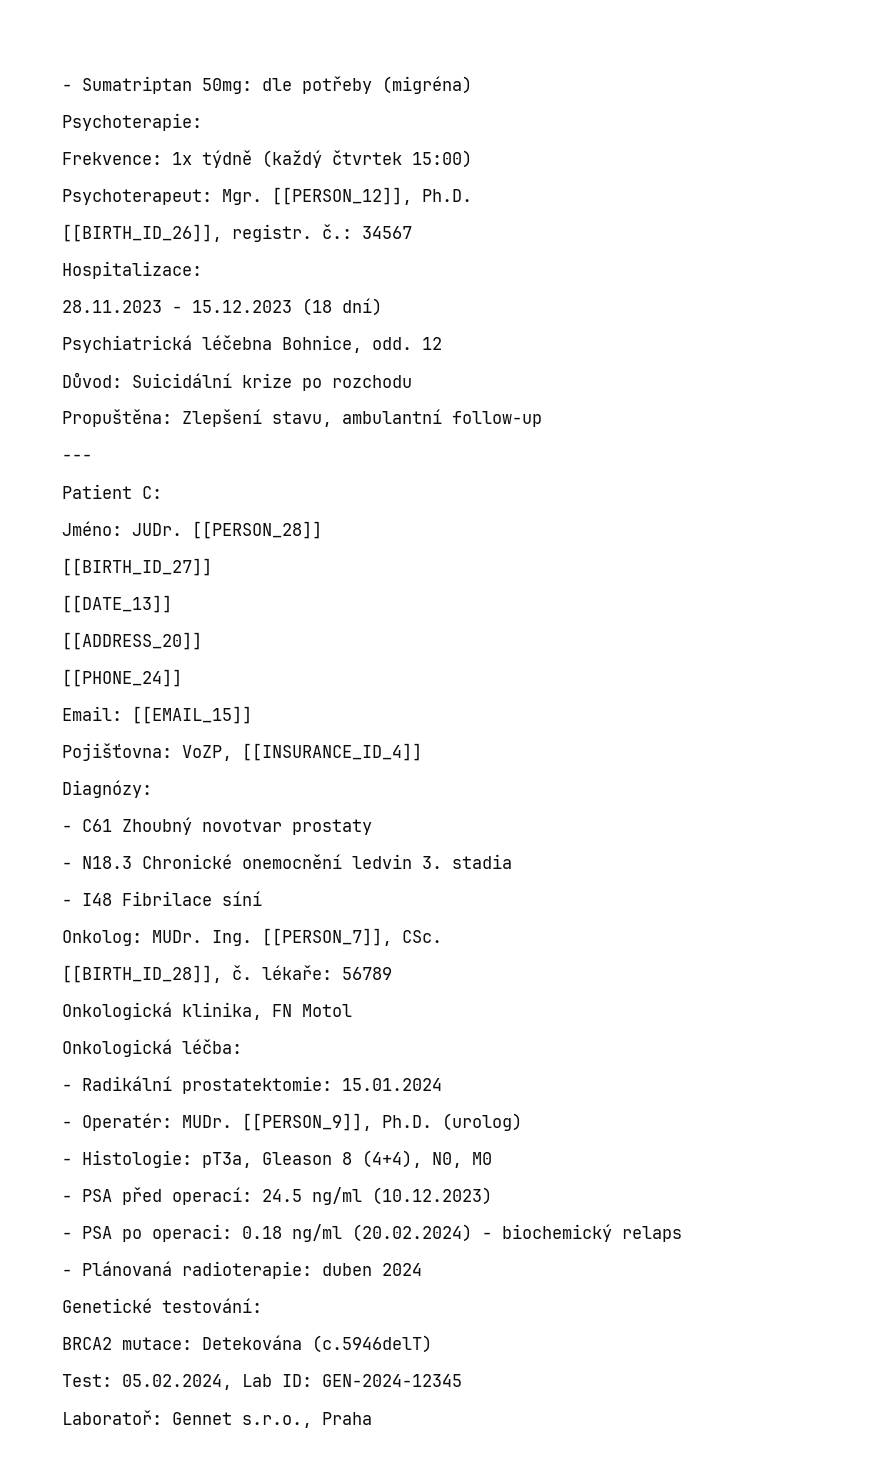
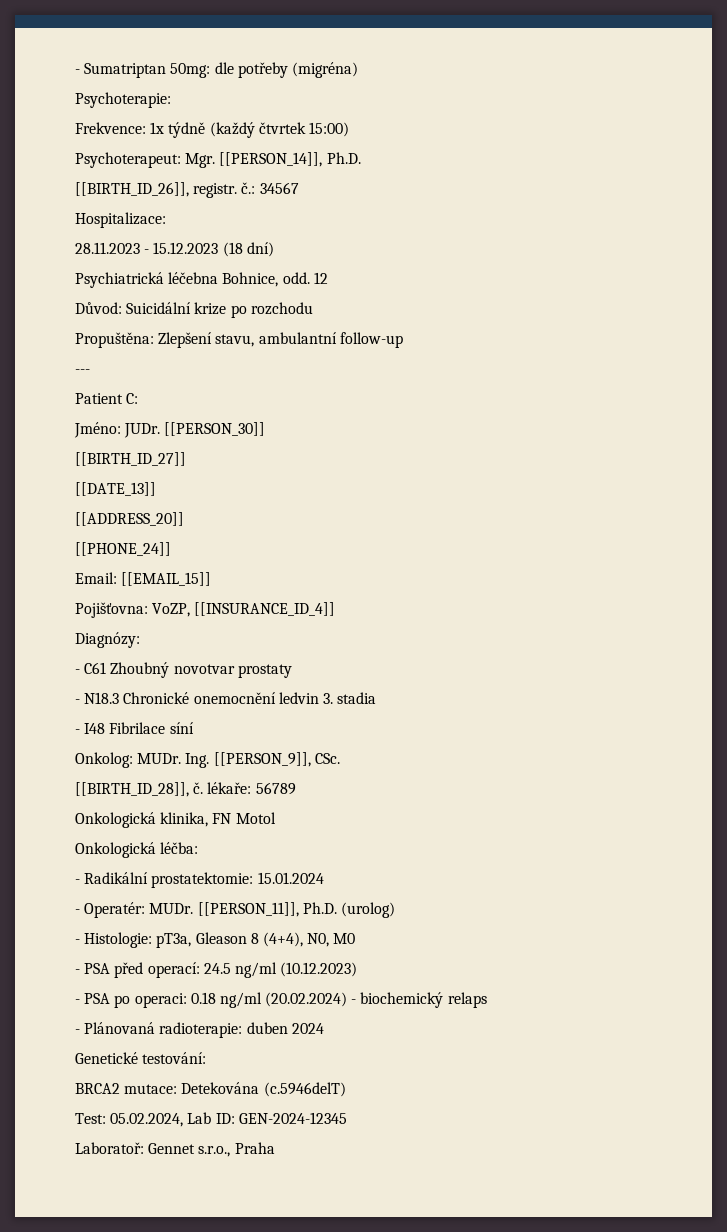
[272,187,412,205] [[PERSON_12]], -> [219,152,323,167] [[PERSON_14]],
[192,521,322,539] [[PERSON_28]] -> [164,422,266,436] [[PERSON_30]]
[262,928,392,946] [[PERSON_7]], -> [213,752,311,767] [[PERSON_9]],
[242,1113,372,1131] [[PERSON_9]], -> [197,902,299,917] [[PERSON_11]],

